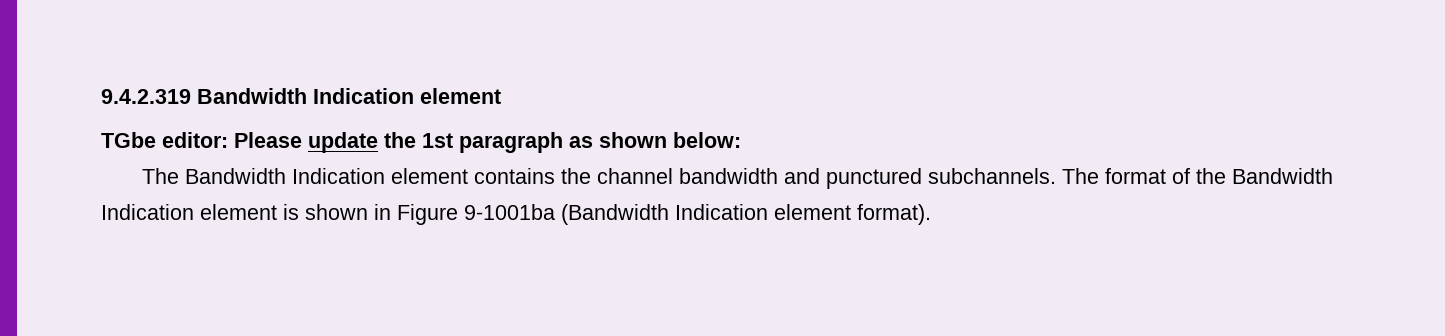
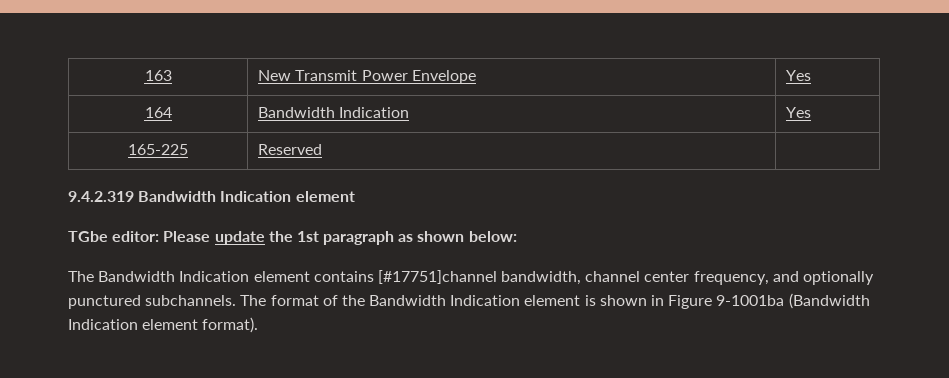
(101, 96) none -> [144,70,172,81] [258,70,476,84] [786,70,812,81] [144,107,172,118] [258,107,410,118] [786,107,812,118] [128,144,188,155] [258,144,323,155] 163 | New Transmit Power Envelope | Yes // 164 | Bandwidth Indication | Yes // 165-225 | Reserved | //
[560,168,820,184] the channel bandwidth and -> [377,270,875,285] [#17751]channel bandwidth, channel center frequency, and optionally

